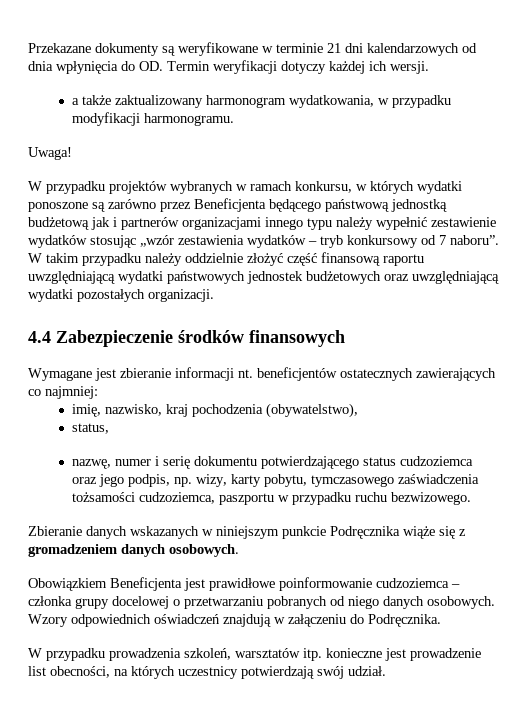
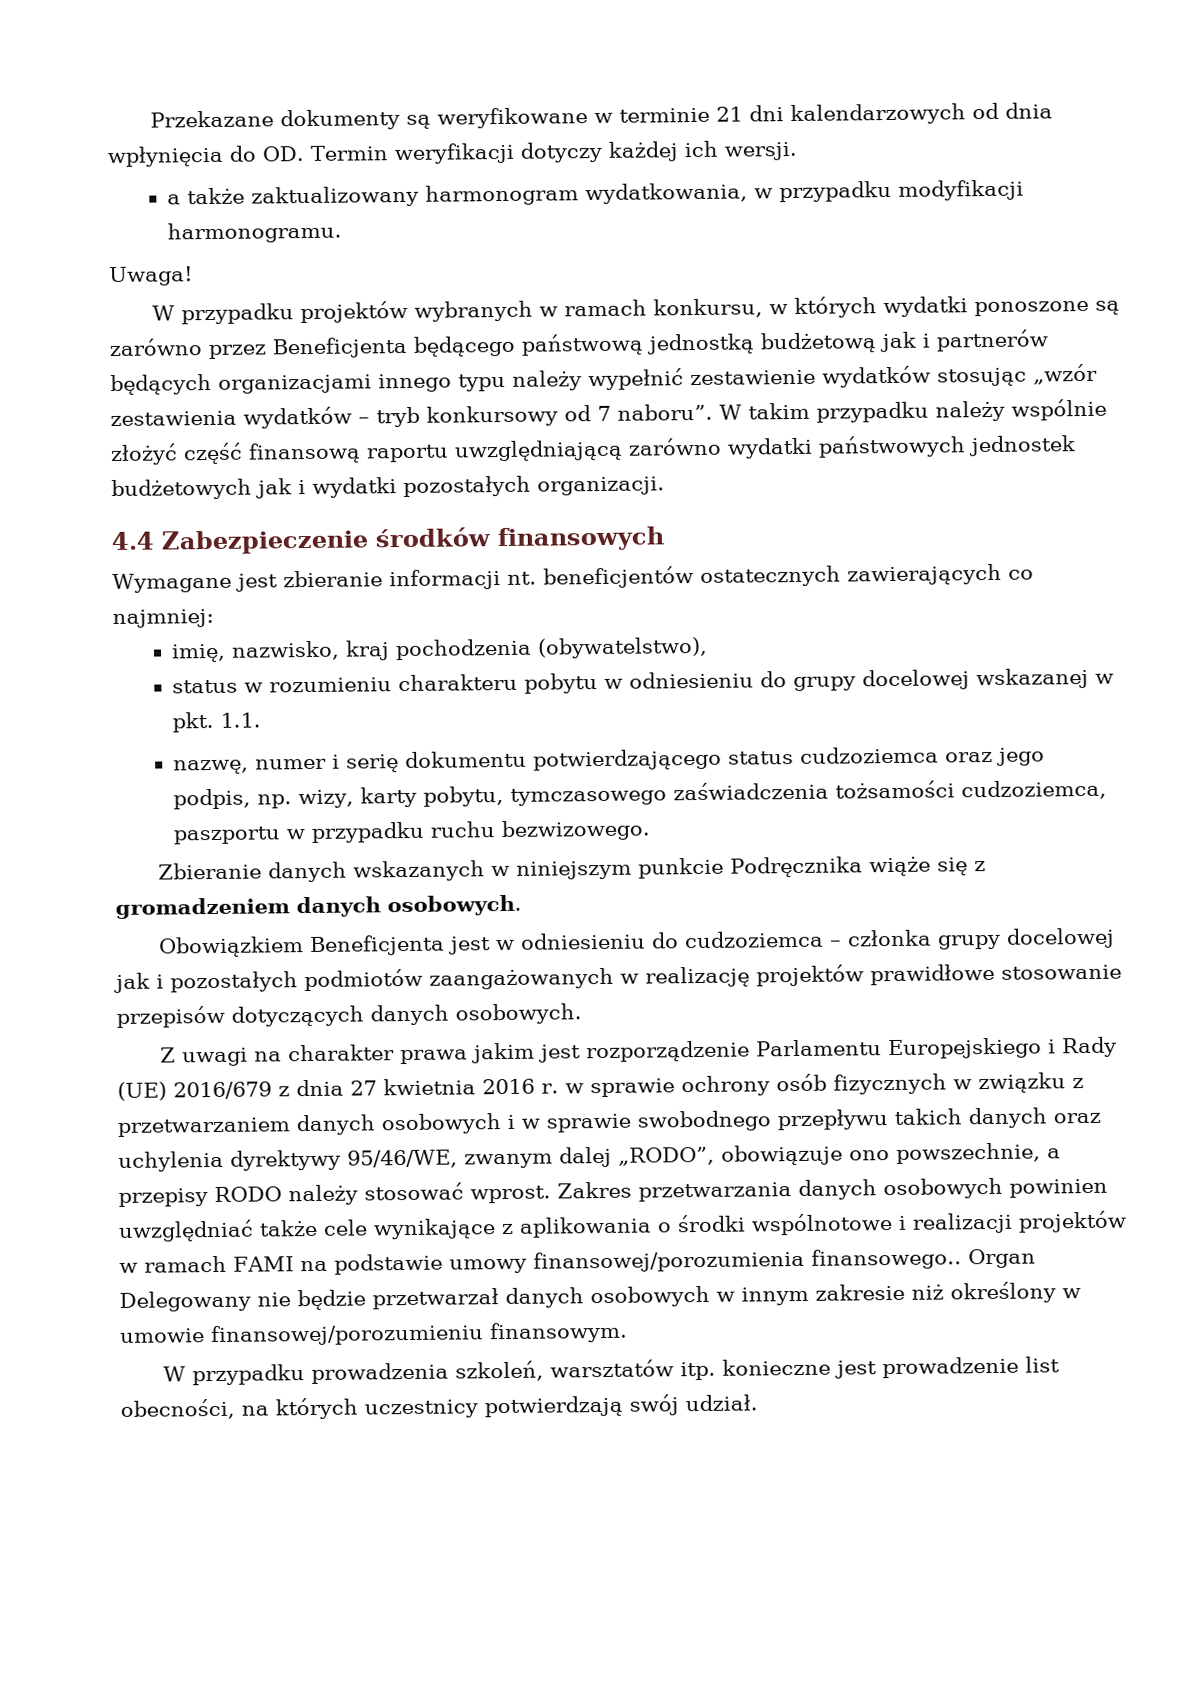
(179, 223) none -> [110,373,212,396] będących
[185,253,243,263] oddzielnie -> [1011,398,1107,421] wspólnie
(115, 277) none -> [628,437,722,456] zarówno
[384,271,499,284] oraz uwzględniającą -> [255,478,306,499] jak i
[72,423,110,434] status, -> [172,667,1115,694] [172,711,262,733] status w rozumieniu charakteru pobytu w odniesieniu do grupy docelowej wskazanej w pkt. 1.1.
[209,577,372,591] prawidłowe poinformowanie -> [494,932,679,951] w odniesieniu do
[173,596,495,609] [28,614,441,627] o przetwarzaniu pobranych od niego danych osobowych. Wzory odpowiednich oświadczeń znajdują w załączeniu do Podręcznika. -> [113,963,1122,994] [116,1003,582,1028] [159,1036,1117,1067] [117,1072,1084,1101] [117,1107,1101,1137] [118,1142,1061,1172] [118,1177,1108,1207] [118,1210,1127,1242] [119,1248,1036,1275] [119,1281,1081,1312] [119,1321,628,1347] jak i pozostałych podmiotów zaangażowanych w realizację projektów prawidłowe stosowanie przepisów dotyczących danych osobowych. // Z uwagi na charakter prawa jakim jest rozporządzenie Parlamentu Europejskiego i Rady (UE) 2016/679 z dnia 27 kwietnia 2016 r. w sprawie ochrony osób fizycznych w związku z przetwarzaniem danych osobowych i w sprawie swobodnego przepływu takich danych oraz uchylenia dyrektywy 95/46/WE, zwanym dalej „RODO”, obowiązuje ono powszechnie, a przepisy RODO należy stosować wprost. Zakres przetwarzania danych osobowych powinien uwzględniać także cele wynikające z aplikowania o środki wspólnotowe i realizacji projektów w ramach FAMI na podstawie umowy finansowej/porozumienia finansowego.. Organ Delegowany nie będzie przetwarzał danych osobowych w innym zakresie niż określony w umowie finansowej/porozumieniu finansowym.

